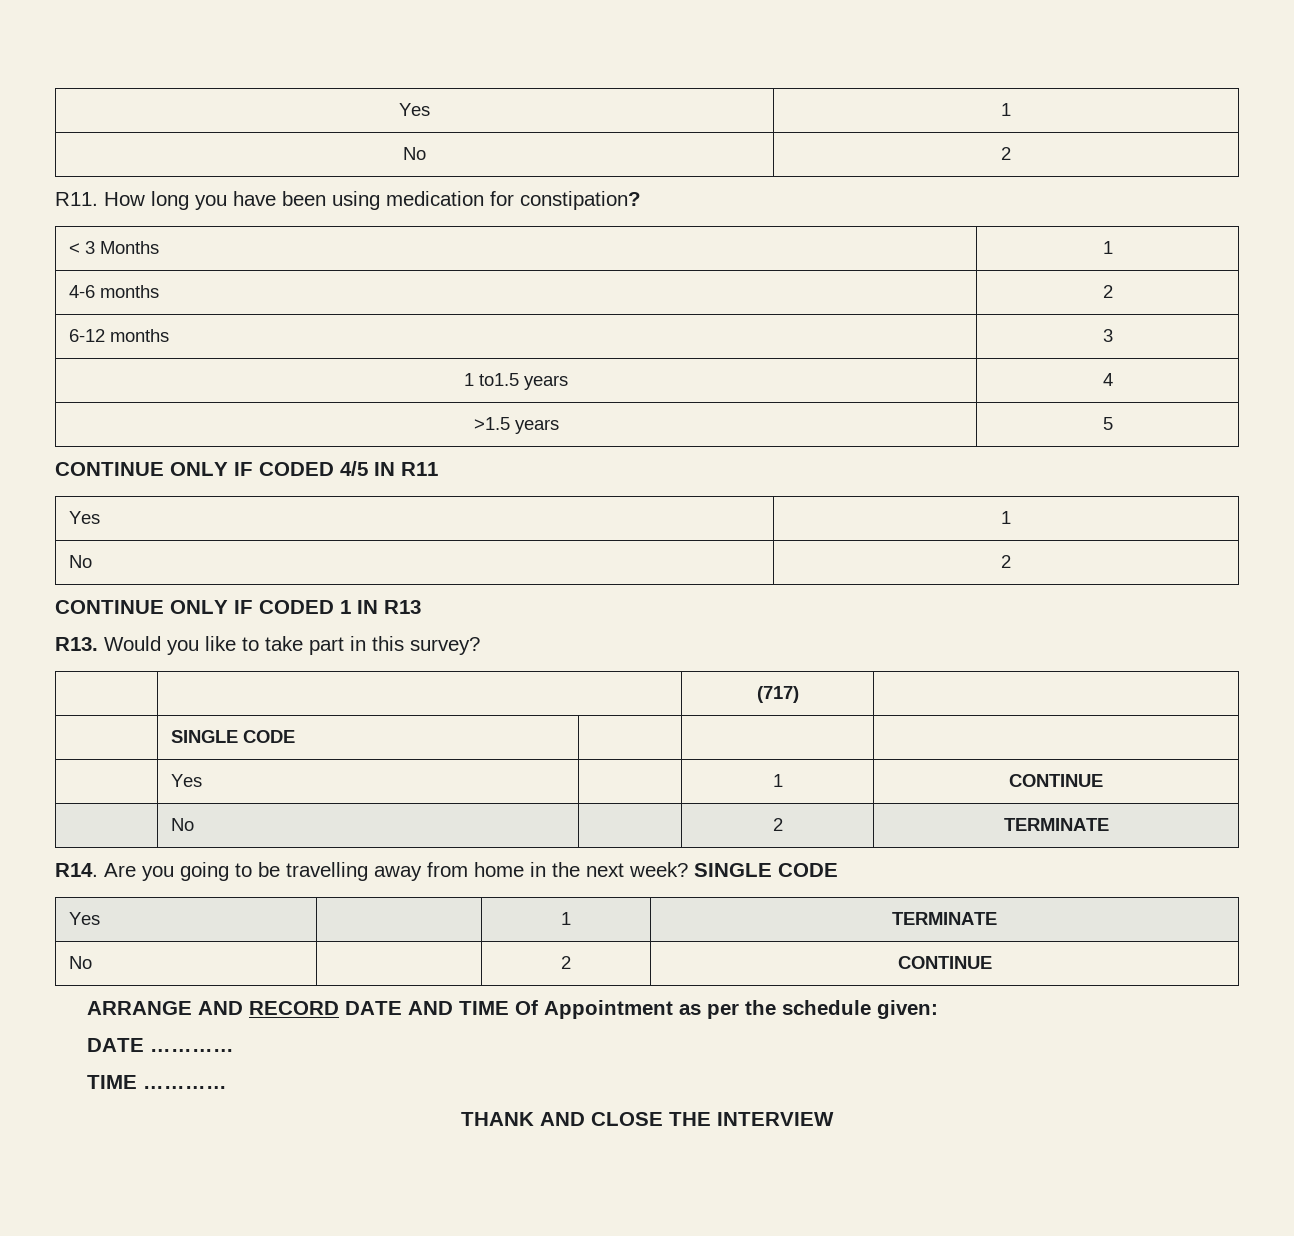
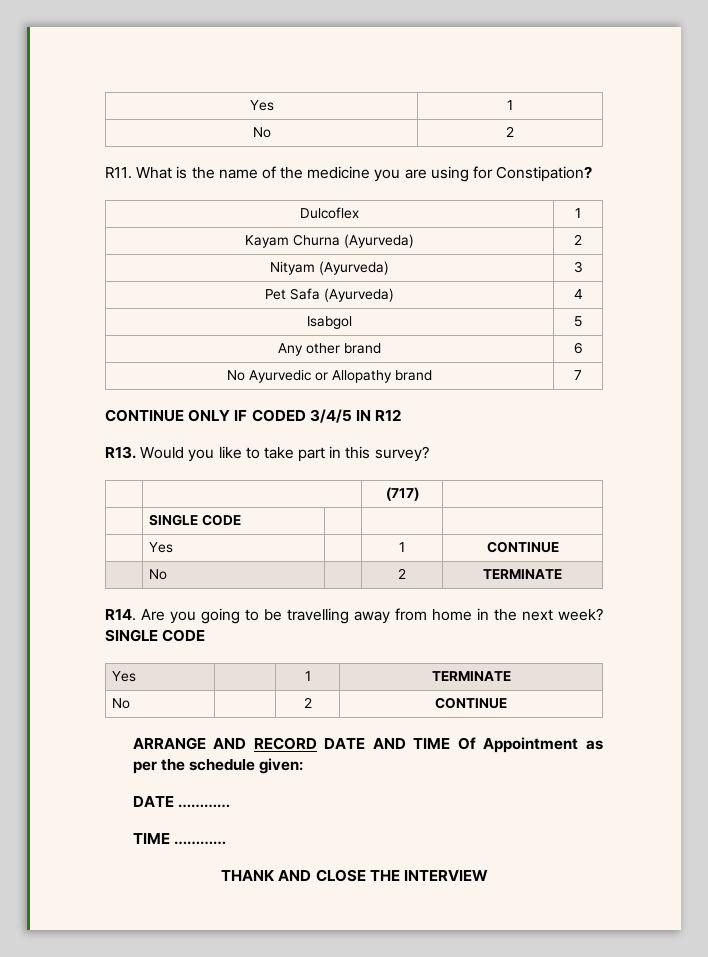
[104,191,641,210] [68,241,159,254] [1102,241,1113,254] [68,285,159,298] [1102,285,1113,298] [68,329,169,342] How long you have been using medication for constipation? // < 3 Months | 1 // 4-6 months | 2 // 6-12 months -> [136,166,593,182] [300,207,359,219] [575,208,581,218] [245,234,414,248] [574,234,582,245] [270,261,389,275] What is the name of the medicine you are using for Constipation? // Dulcoflex | 1 // Kayam Churna (Ayurveda) | 2 // Nityam (Ayurveda)
[464,373,568,390] 1 to1.5 years -> [265,288,394,302] Pet Safa (Ayurveda)
[473,417,559,434] >1.5 years -> [307,316,352,329] Isabgol
[55,461,438,476] [68,511,100,524] [1001,511,1011,524] [68,555,92,568] [1001,555,1011,568] [55,600,421,614] // CONTINUE ONLY IF CODED 4/5 IN R11 // Yes | 1 // No | 2 // CONTINUE ONLY IF CODED 1 IN R13 -> [278,343,381,356] [573,342,583,354] [227,369,433,383] [574,370,582,380] [105,409,402,423] // Any other brand | 6 // No Ayurvedic or Allopathy brand | 7 // CONTINUE ONLY IF CODED 3/4/5 IN R12

